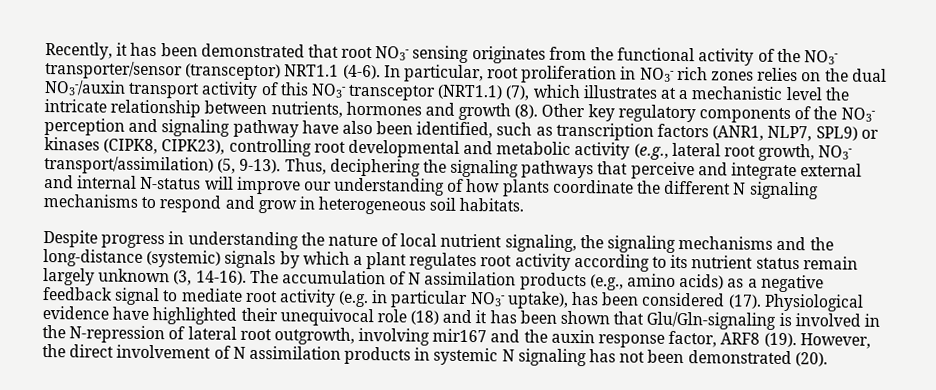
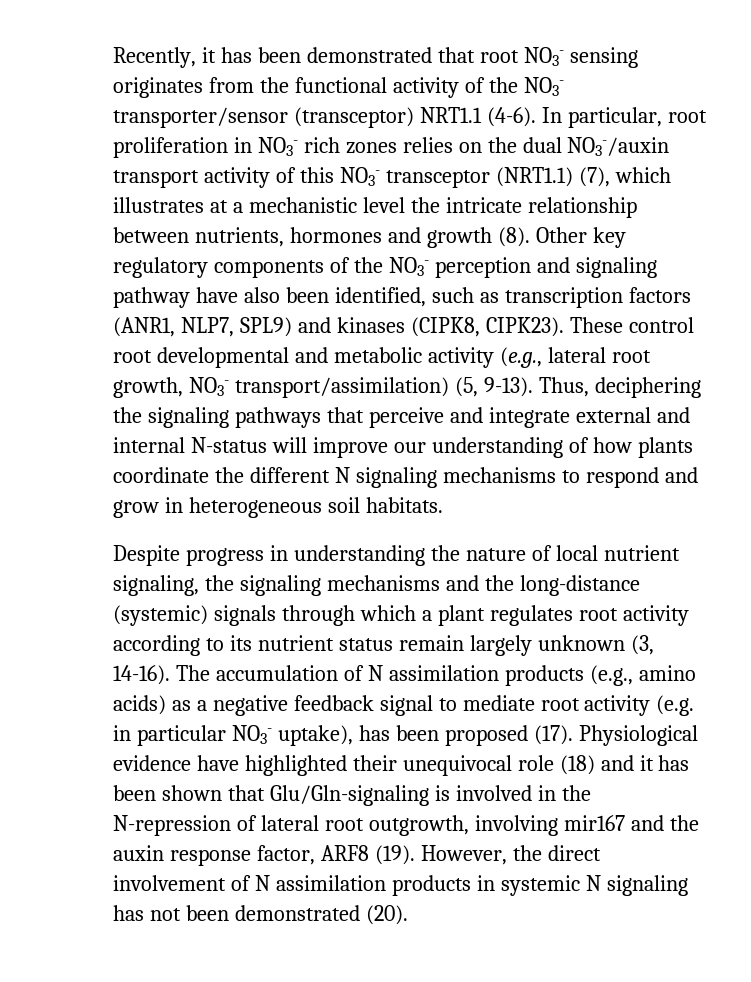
[860,129,879,139] or -> [297,317,331,333] and
[161,138,312,157] CIPK23), controlling -> [485,317,694,337] CIPK23). These control
[279,251,300,269] by -> [281,605,355,626] through
[641,292,726,307] considered -> [444,725,528,746] proposed

